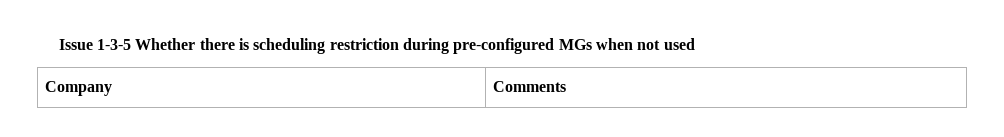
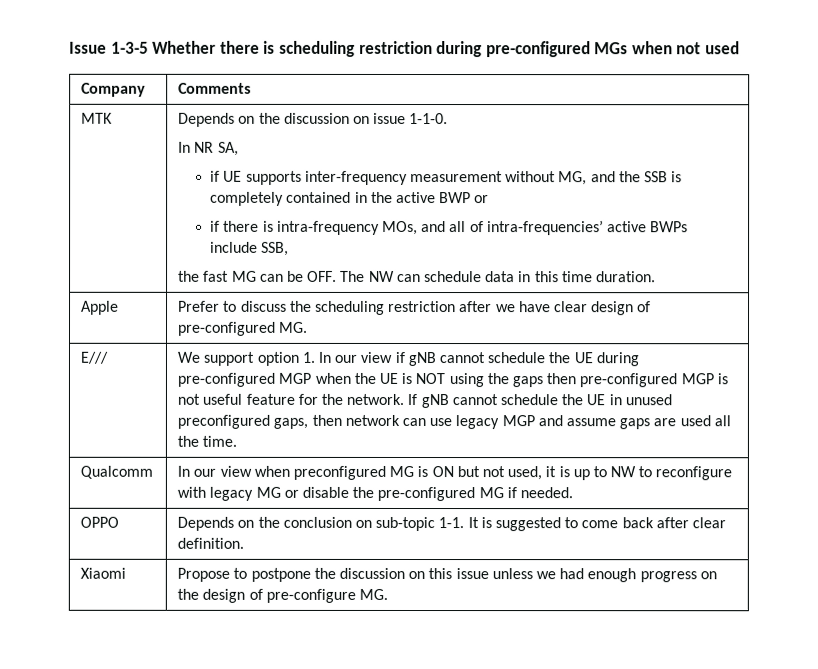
(567, 86) none -> [81,112,114,124] [178,112,449,127] [178,141,239,156] [210,170,683,186] [210,191,490,206] [210,220,689,236] [210,241,290,256] [178,270,656,283] [81,300,120,315] [178,300,652,316] [177,321,309,336] [80,351,109,364] [177,351,639,367] [177,372,728,388] [177,393,672,409] [177,414,731,430] [177,435,238,447] [80,465,154,479] [177,465,733,481] [177,486,573,502] [80,516,120,528] [177,516,726,532] [177,537,245,549] [80,567,127,579] [177,567,717,583] [177,588,389,603] // MTK | Depends on the discussion on issue 1-1-0. // In NR SA, // if UE supports inter-frequency measurement without MG, and the SSB is completely contained in the active BWP or // if there is intra-frequency MOs, and all of intra-frequencies’ active BWPs include SSB, // the fast MG can be OFF. The NW can schedule data in this time duration. // Apple | Prefer to discuss the scheduling restriction after we have clear design of pre-configured MG. // E/// | We support option 1. In our view if gNB cannot schedule the UE during pre-configured MGP when the UE is NOT using the gaps then pre-configured MGP is not useful feature for the network. If gNB cannot schedule the UE in unused preconfigured gaps, then network can use legacy MGP and assume gaps are used all the time. // Qualcomm | In our view when preconfigured MG is ON but not used, it is up to NW to reconfigure with legacy MG or disable the pre-configured MG if needed. // OPPO | Depends on the conclusion on sub-topic 1-1. It is suggested to come back after clear definition. // Xiaomi | Propose to postpone the discussion on this issue unless we had enough progress on the design of pre-configure MG.

